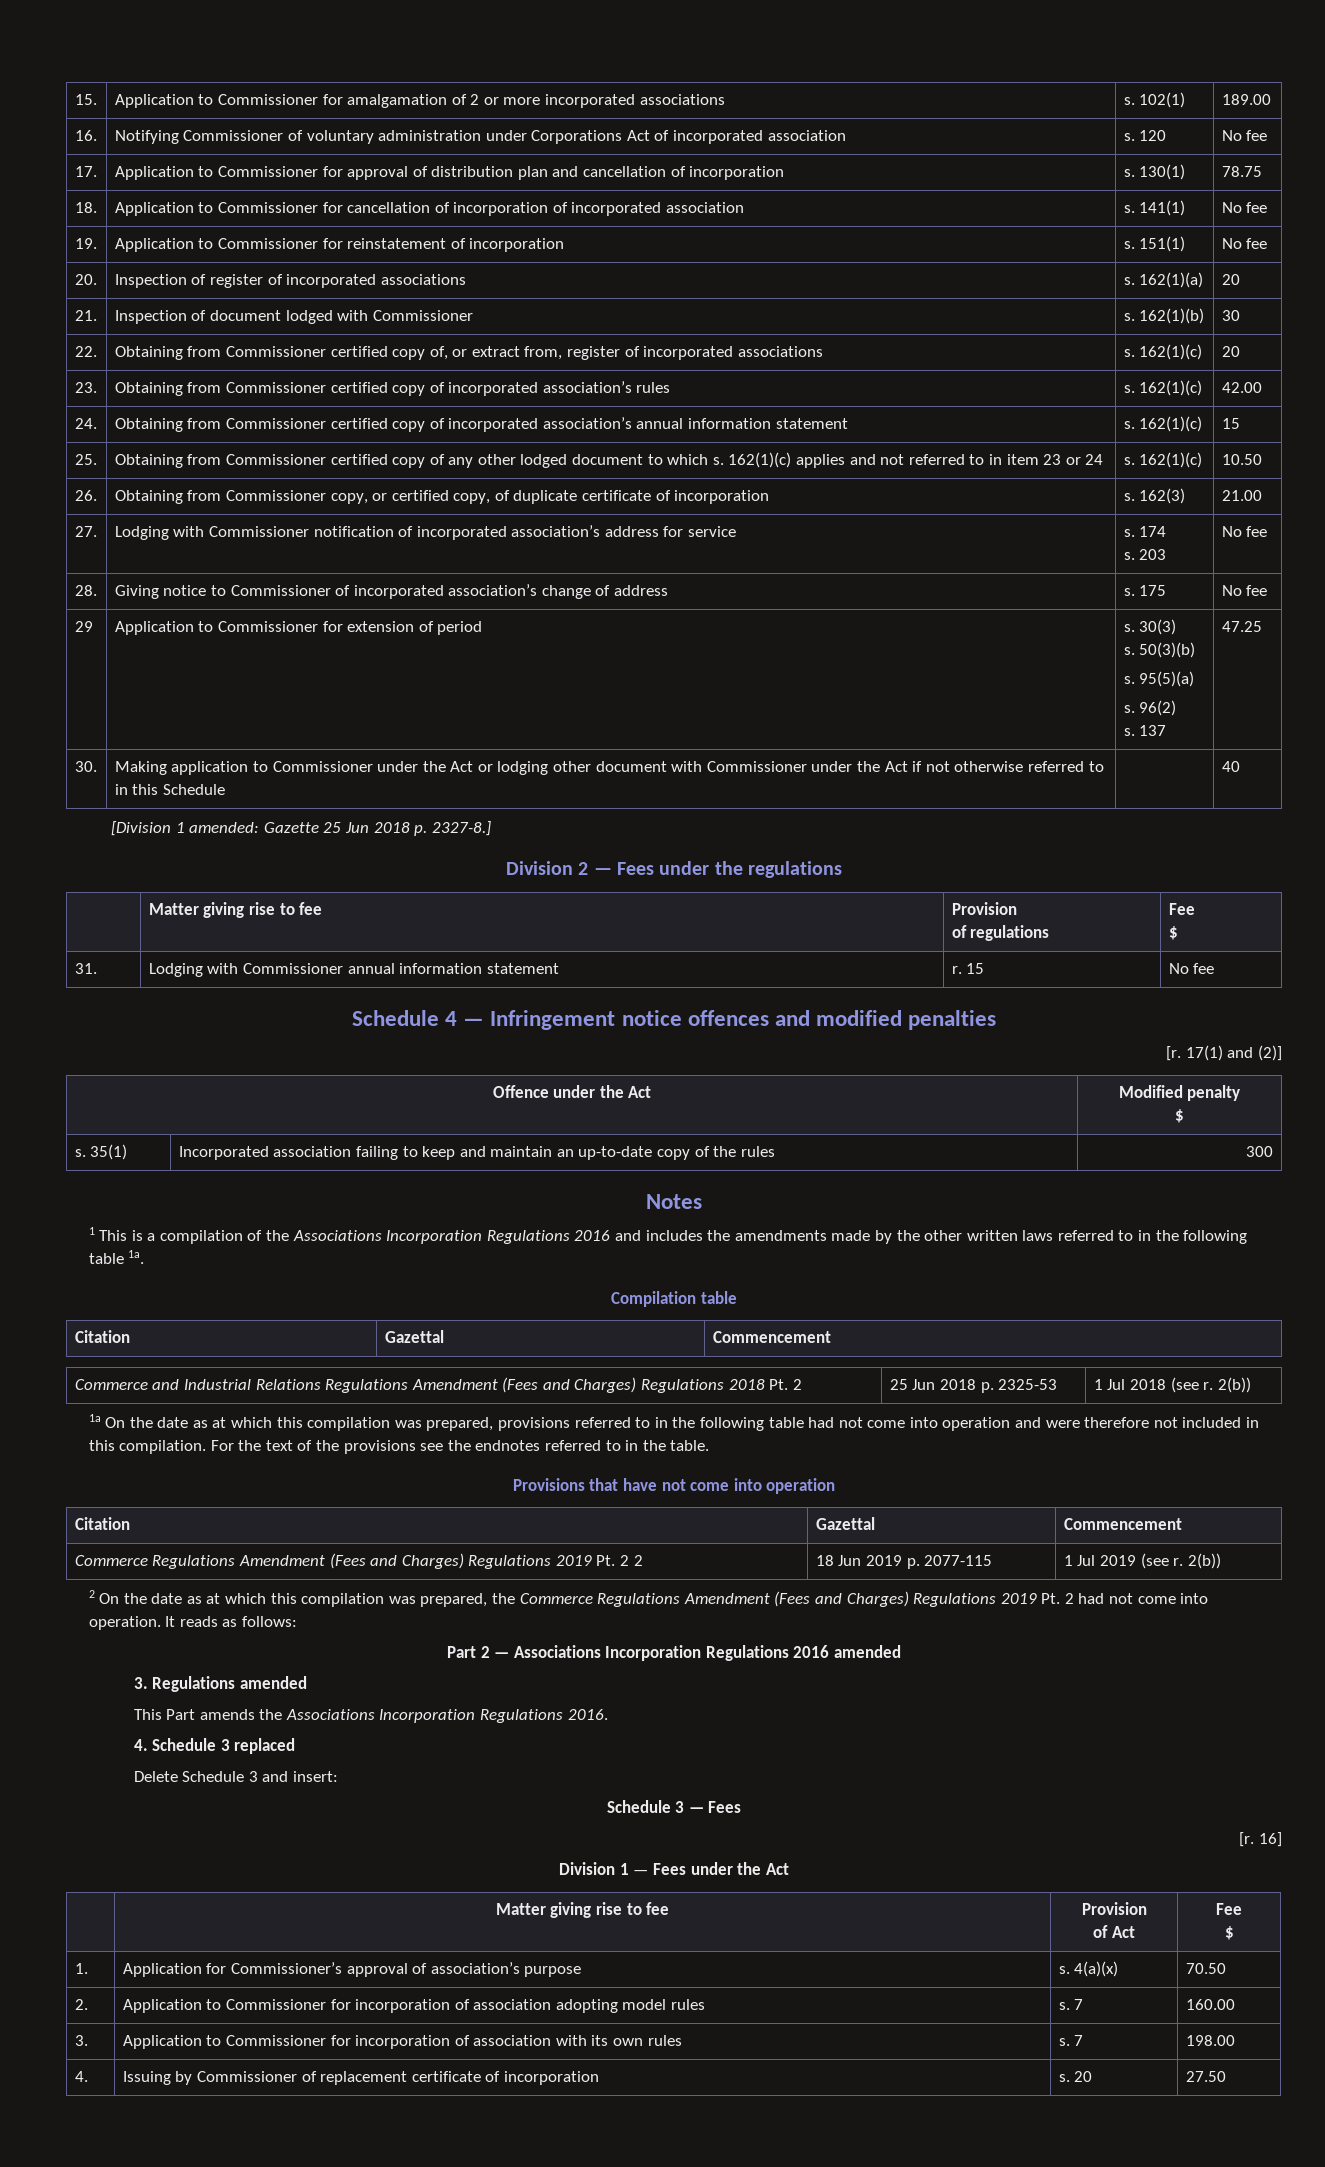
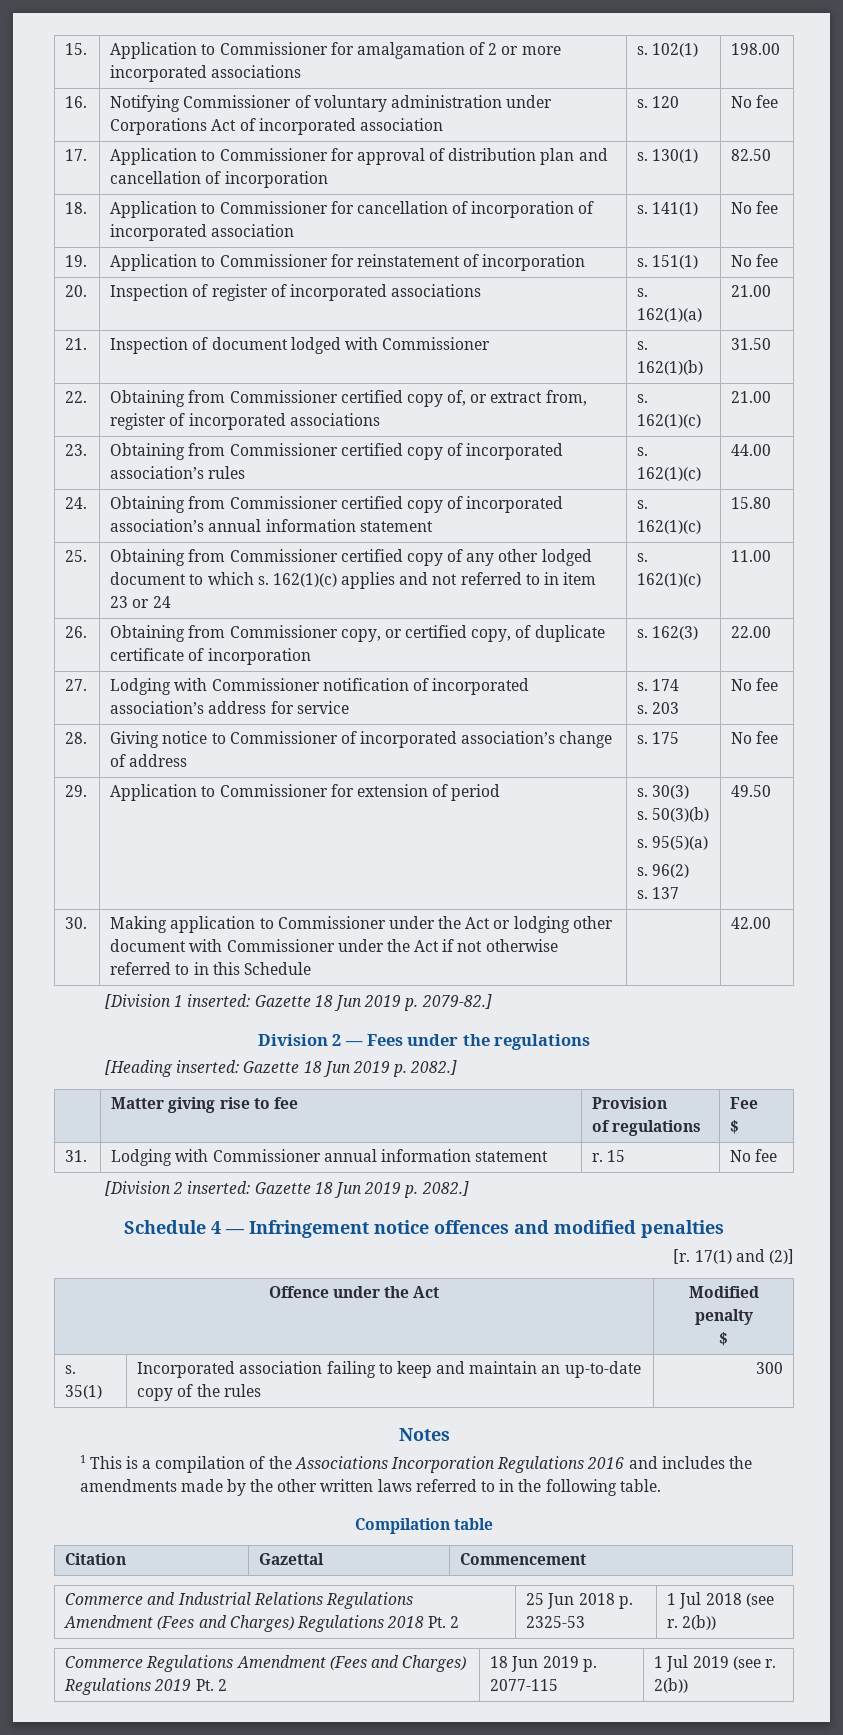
[1221,94,1271,105] 189.00 -> [731,43,781,55] 198.00
[1221,166,1262,177] 78.75 -> [731,149,772,161] 82.50
[1221,274,1240,285] 20 -> [731,285,772,297] 21.00
[1221,310,1240,321] 30 -> [731,338,772,350] 31.50
[1221,346,1240,357] 20 -> [731,391,772,403] 21.00
[1221,382,1262,393] 42.00 -> [731,444,772,456] 44.00
[1221,418,1240,429] 15 -> [731,497,772,509] 15.80
[1221,454,1262,465] 10.50 -> [731,550,772,562] 11.00
[1221,490,1262,501] 21.00 -> [731,626,772,638] 22.00
[74,621,93,632] 29 -> [65,785,88,797] 29.
[1221,621,1262,632] 47.25 -> [731,785,772,797] 49.50
[1221,761,1240,772] 40 -> [731,917,772,929] 42.00
[189,821,491,836] amended: Gazette 25 Jun 2018 p. 2327-8.] -> [187,994,492,1011] inserted: Gazette 18 Jun 2019 p. 2079-82.]
(842, 869) none -> [105,1060,458,1077] // [Heading inserted: Gazette 18 Jun 2019 p. 2082.]
(1215, 968) none -> [105,1181,469,1198] // [Division 2 inserted: Gazette 18 Jun 2019 p. 2082.]
[88,1250,145,1264] table 1a. -> [619,1479,661,1492] table.
[88,1414,1260,1431] [88,1440,710,1454] [512,1478,836,1494] [74,1517,130,1530] [815,1517,875,1530] [1063,1518,1182,1530] // 1a On the date as at which this compilation was prepared, provisions referred to in the following table had not come into operation and were therefore not included in this compilation. For the text of the provisions see the endnotes referred to in the table. // Provisions that have not come into operation // Citation | Gazettal | Commencement -> (717, 1622) none
[633,1555,643,1566] 2 -> (227, 1685) none
[88,1590,1209,1607] [88,1616,297,1630] [446,1645,902,1661] [133,1676,307,1692] [133,1709,608,1723] [133,1738,296,1754] [133,1771,338,1782] [606,1800,742,1813] [1239,1832,1282,1847] [559,1862,789,1875] [495,1902,670,1918] [1081,1902,1147,1915] [1093,1925,1135,1938] [1216,1903,1242,1915] [1224,1926,1234,1940] [74,1963,88,1974] [122,1962,582,1977] [1058,1961,1119,1977] [1185,1963,1226,1974] [74,1999,88,2010] [122,1999,706,2013] [1058,1999,1084,2010] [1185,1999,1235,2010] [74,2035,88,2046] [122,2035,682,2049] [1058,2035,1084,2046] [1185,2035,1235,2046] [74,2071,88,2082] [122,2071,599,2085] [1058,2071,1093,2082] [1185,2071,1226,2082] // 2 On the date as at which this compilation was prepared, the Commerce Regulations Amendment (Fees and Charges) Regulations 2019 Pt. 2 had not come into operation. It reads as follows: // Part 2 — Associations Incorporation Regulations 2016 amended // 3. Regulations amended // This Part amends the Associations Incorporation Regulations 2016. // 4. Schedule 3 replaced // Delete Schedule 3 and insert: // Schedule 3 — Fees // [r. 16] // Division 1 — Fees under the Act // | Matter giving rise to fee | Provision // of Act | Fee // $ // 1. | Application for Commissioner’s approval of association’s purpose | s. 4(a)(x) | 70.50 // 2. | Application to Commissioner for incorporation of association adopting model rules | s. 7 | 160.00 // 3. | Application to Commissioner for incorporation of association with its own rules | s. 7 | 198.00 // 4. | Issuing by Commissioner of replacement certificate of incorporation | s. 20 | 27.50 -> (689, 1685) none

